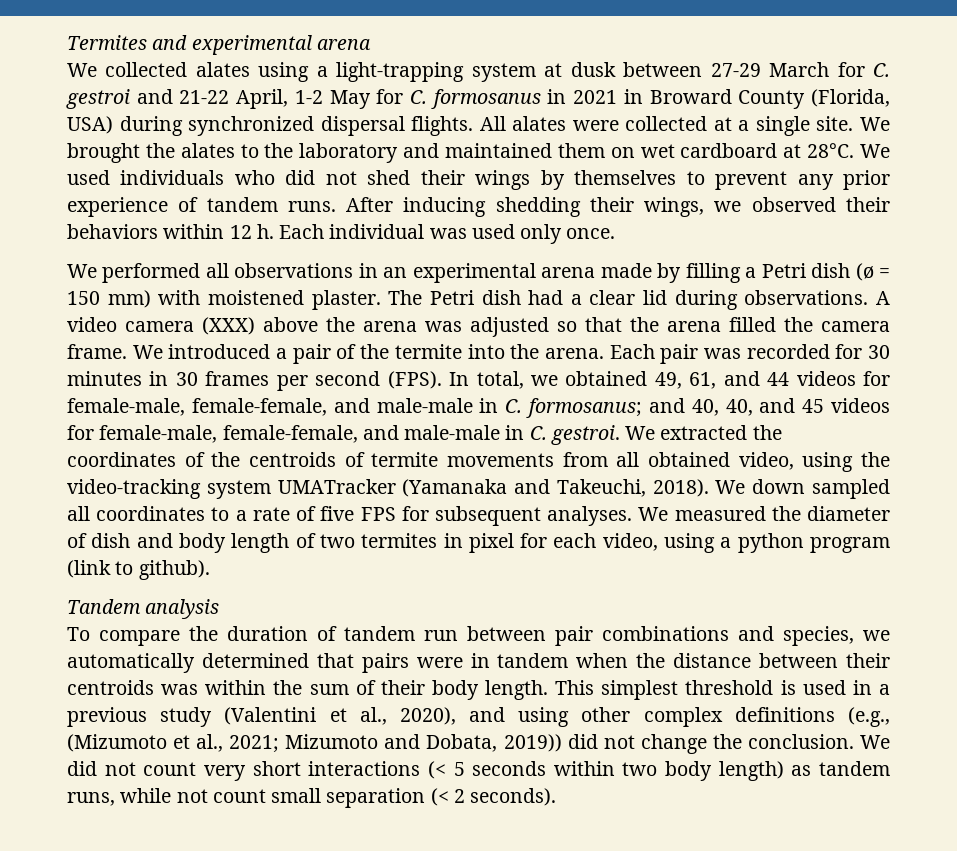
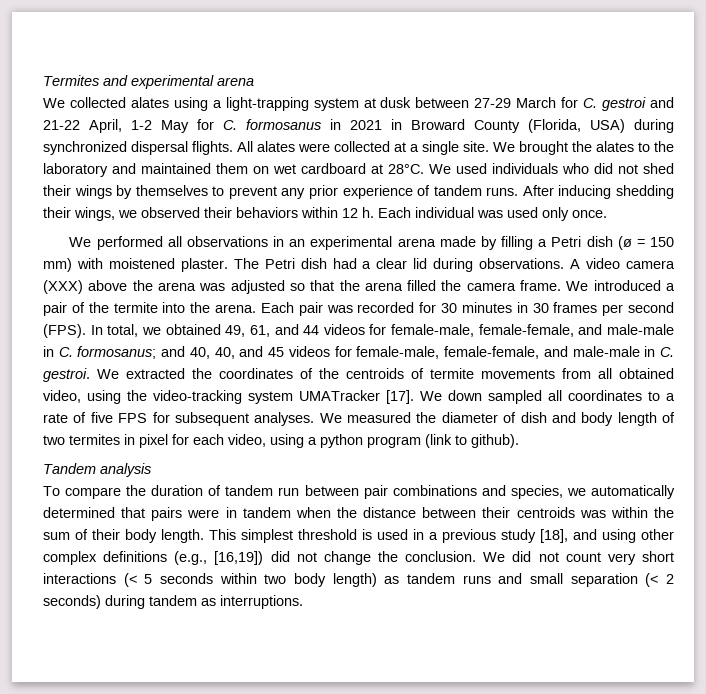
[402,479,709,497] (Yamanaka and Takeuchi, 2018). -> [386,390,414,404] [17].
[224,707,456,725] (Valentini et al., 2020), -> [540,529,568,543] [18],
[67,734,562,753] (Mizumoto et al., 2021; Mizumoto and Dobata, 2019)) -> [214,551,264,565] [16,19])
[67,788,557,808] runs, while not count small separation (< 2 seconds). -> [462,573,674,587] [43,595,303,609] runs and small separation (< 2 seconds) during tandem as interruptions.

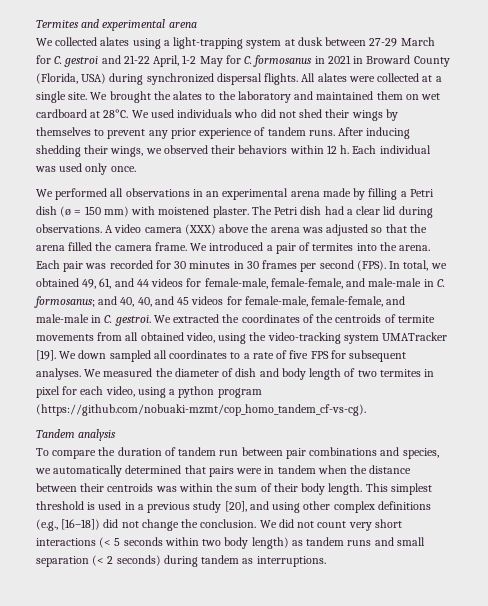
[88,302,158,313] the termite -> [312,243,354,251] termites
[386,390,414,404] [17]. -> [36,350,56,361] [19].
[425,434,519,448] (link to github). -> [36,404,366,416] (https://github.com/nobuaki-mzmt/cop_homo_tandem_cf-vs-cg).
[540,529,568,543] [18], -> [224,501,247,512] [20],
[214,551,264,565] [16,19]) -> [61,519,101,530] [16–18])

